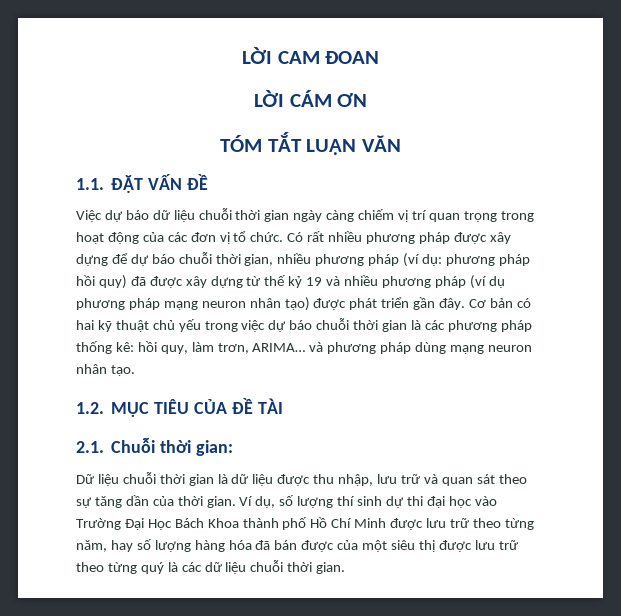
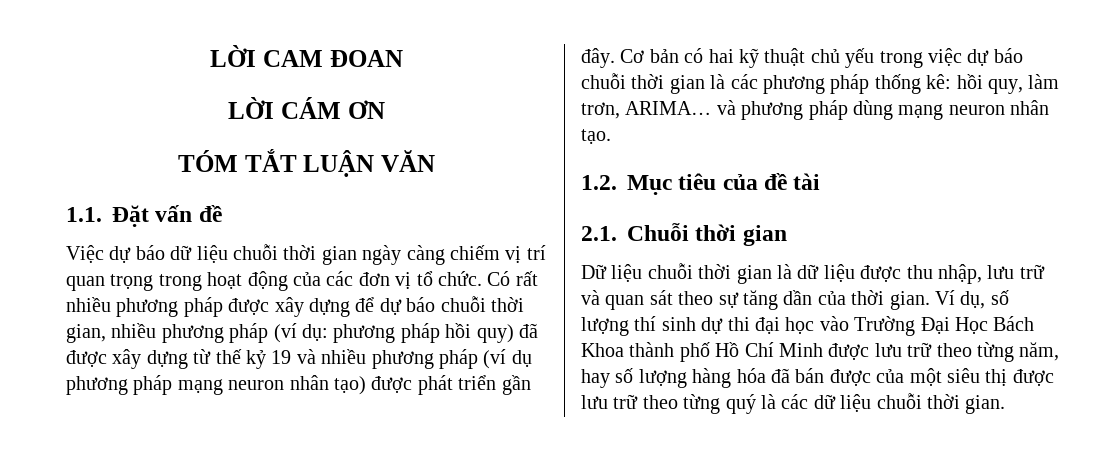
[111,174,208,193] ĐẶT VẤN ĐỀ -> [112,205,222,227] Đặt vấn đề
[111,398,283,417] MỤC TIÊU CỦA ĐỀ TÀI -> [627,173,821,195] Mục tiêu của đề tài
[195,440,233,456] gian: -> [742,225,787,246] gian

